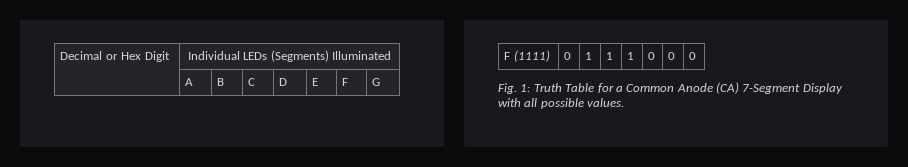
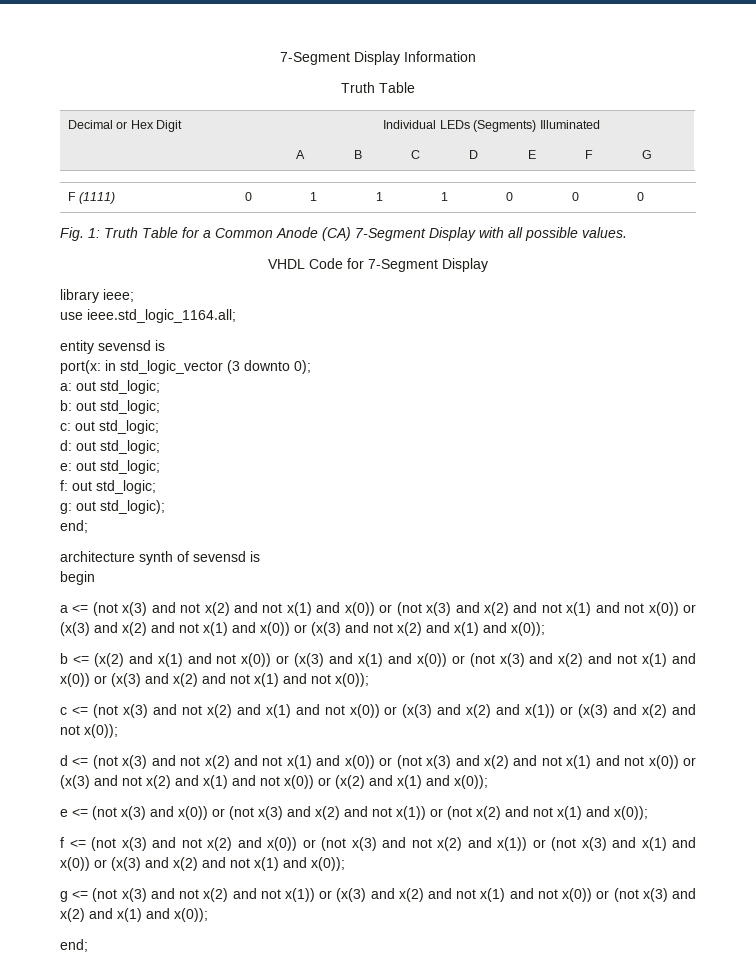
(60, 55) none -> [280,51,476,65] [341,82,415,93] 7-Segment Display Information // Truth Table //
(625, 102) none -> [268,258,488,272] [60,289,134,303] [60,309,236,323] [60,340,165,354] [60,360,311,374] [60,380,160,394] [60,400,160,414] [60,420,159,434] [60,440,160,454] [60,460,160,474] [60,480,156,494] [60,500,165,514] [60,520,88,533] [60,551,260,565] [60,571,95,585] [60,602,696,616] [60,622,545,636] [60,653,697,667] [60,673,369,687] [60,704,696,718] [60,724,118,738] [60,755,696,769] [60,775,488,789] [60,806,648,820] [60,837,696,851] [60,857,345,871] [60,888,696,902] [60,908,208,922] [60,939,88,952] // VHDL Code for 7-Segment Display // library ieee; // use ieee.std_logic_1164.all; // entity sevensd is // port(x: in std_logic_vector (3 downto 0); // a: out std_logic; // b: out std_logic; // c: out std_logic; // d: out std_logic; // e: out std_logic; // f: out std_logic; // g: out std_logic); // end; // architecture synth of sevensd is // begin // a <= (not x(3) and not x(2) and not x(1) and x(0)) or (not x(3) and x(2) and not x(1) and not x(0)) or (x(3) and x(2) and not x(1) and x(0)) or (x(3) and not x(2) and x(1) and x(0)); // b <= (x(2) and x(1) and not x(0)) or (x(3) and x(1) and x(0)) or (not x(3) and x(2) and not x(1) and x(0)) or (x(3) and x(2) and not x(1) and not x(0)); // c <= (not x(3) and not x(2) and x(1) and not x(0)) or (x(3) and x(2) and x(1)) or (x(3) and x(2) and not x(0)); // d <= (not x(3) and not x(2) and not x(1) and x(0)) or (not x(3) and x(2) and not x(1) and not x(0)) or (x(3) and not x(2) and x(1) and not x(0)) or (x(2) and x(1) and x(0)); // e <= (not x(3) and x(0)) or (not x(3) and x(2) and not x(1)) or (not x(2) and not x(1) and x(0)); // f <= (not x(3) and not x(2) and x(0)) or (not x(3) and not x(2) and x(1)) or (not x(3) and x(1) and x(0)) or (x(3) and x(2) and not x(1) and x(0)); // g <= (not x(3) and not x(2) and not x(1)) or (x(3) and x(2) and not x(1) and not x(0)) or (not x(3) and x(2) and x(1) and x(0)); // end;

